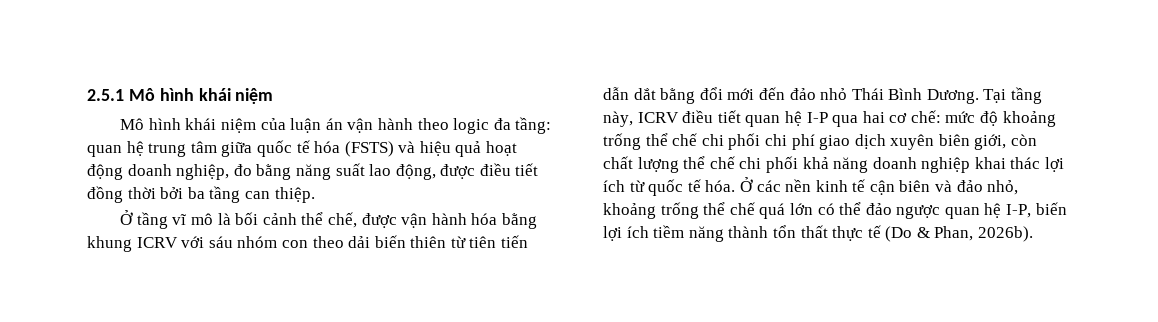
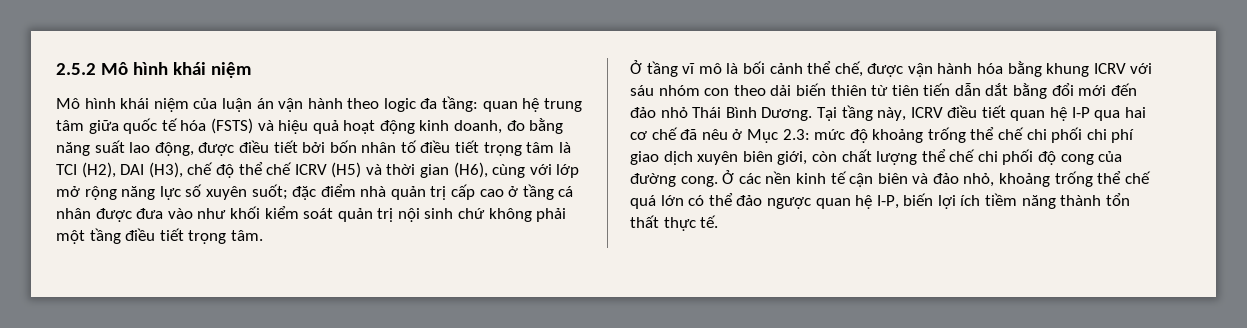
[87,89,124,101] 2.5.1 -> [56,63,96,75] 2.5.2
[127,164,230,180] doanh nghiệp, -> [419,120,503,134] kinh doanh,
[87,186,315,203] đồng thời bởi ba tầng can thiệp. -> [302,140,571,156] [56,162,580,178] [56,184,574,200] [56,206,567,222] [56,228,263,244] bởi bốn nhân tố điều tiết trọng tâm là TCI (H2), DAI (H3), chế độ thể chế ICRV (H5) và thời gian (H6), cùng với lớp mở rộng năng lực số xuyên suốt; đặc điểm nhà quản trị cấp cao ở tầng cá nhân được đưa vào như khối kiểm soát quản trị nội sinh chứ không phải một tầng điều tiết trọng tâm.
[910,110,941,123] chế: -> [651,127,810,143] chế đã nêu ở Mục 2.3:
[802,157,1065,173] [603,179,736,196] khả năng doanh nghiệp khai thác lợi ích từ quốc tế hóa. -> [1038,151,1123,165] [630,173,718,187] độ cong của đường cong.
[867,225,1034,242] tế (Do & Phan, 2026b). -> [700,215,719,228] tế.

